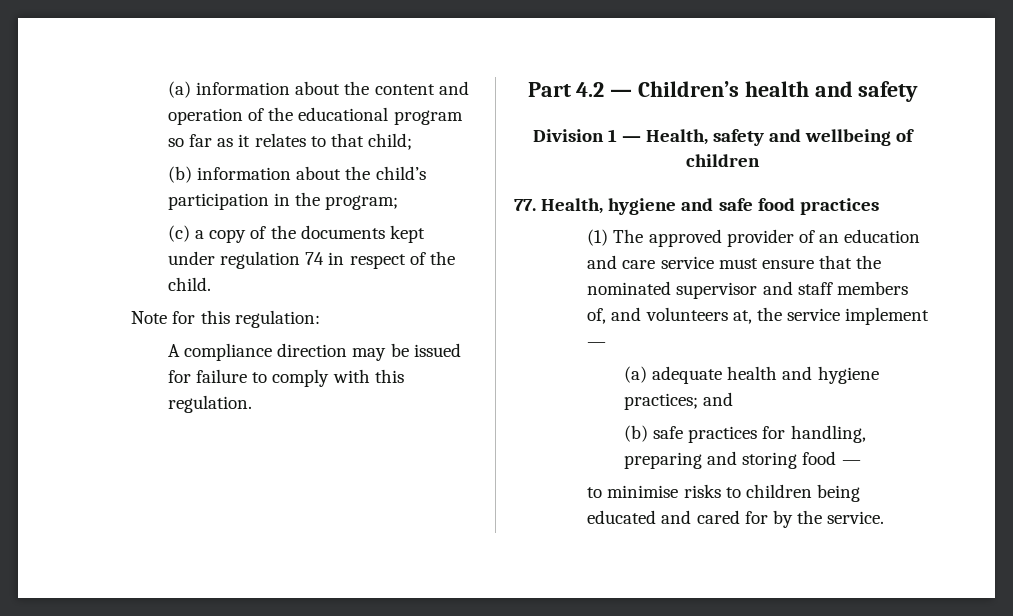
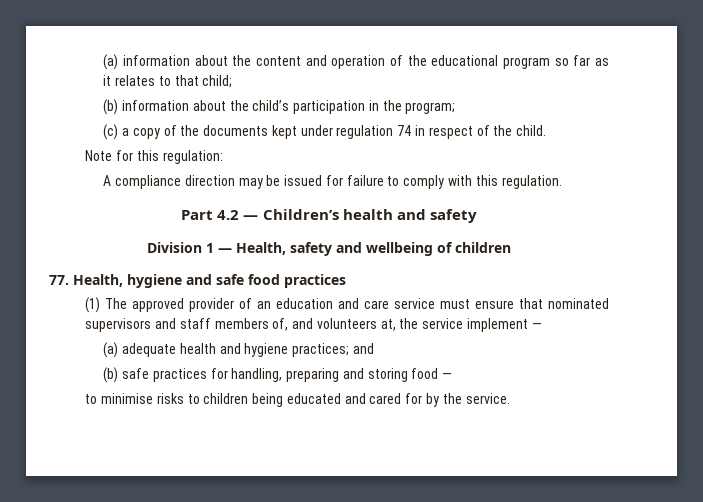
[856,255,882,269] [587,281,758,299] the nominated supervisor -> [548,298,609,309] [85,318,152,332] nominated supervisors

